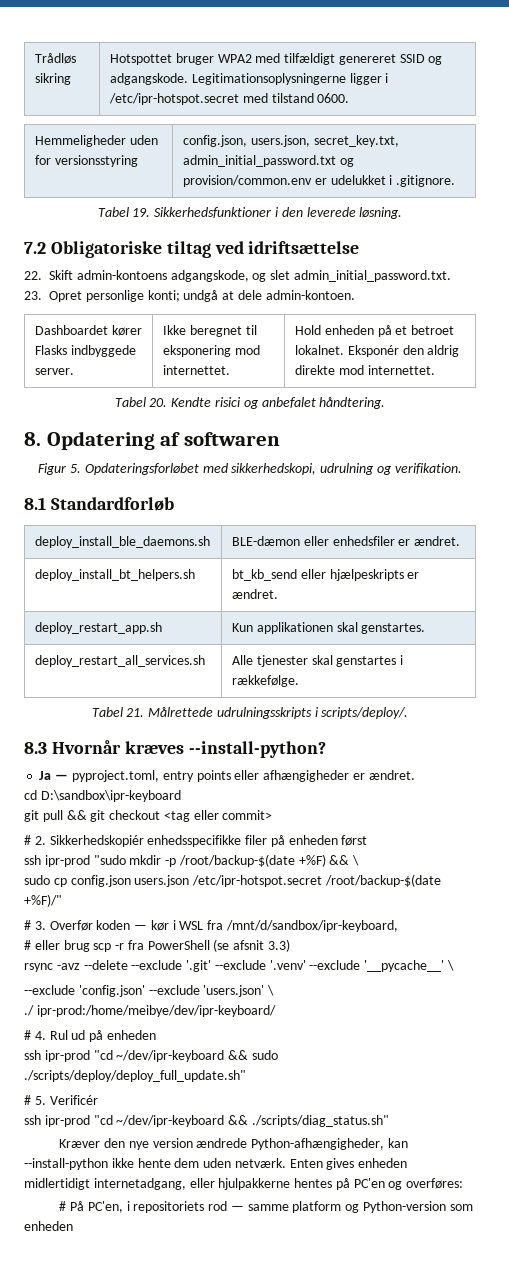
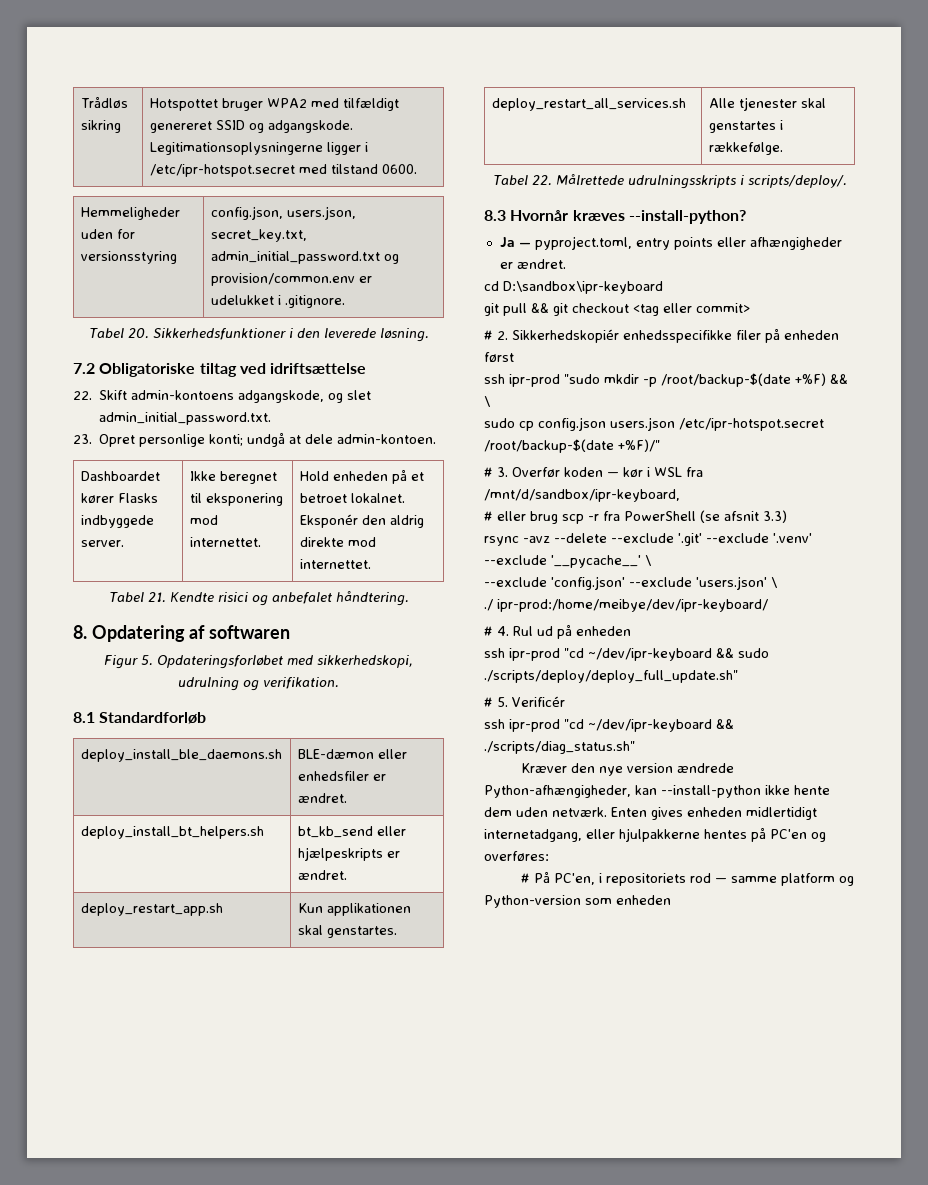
[132,208,151,217] 19. -> [127,328,149,339] 20.
[149,398,168,407] 20. -> [147,592,166,603] 21.
[126,708,145,717] 21. -> [531,175,552,186] 22.

